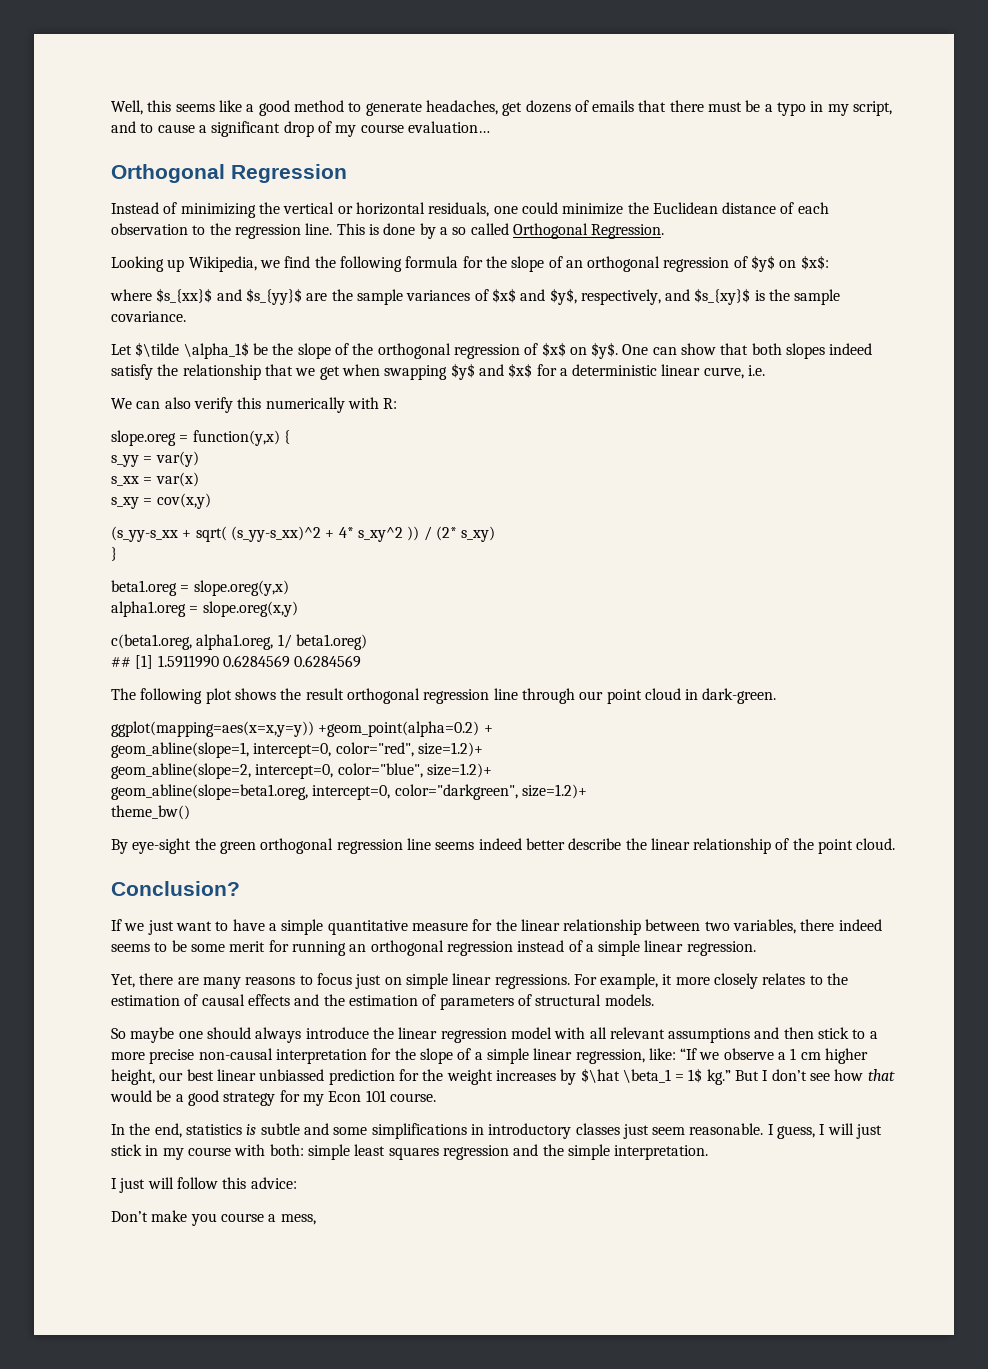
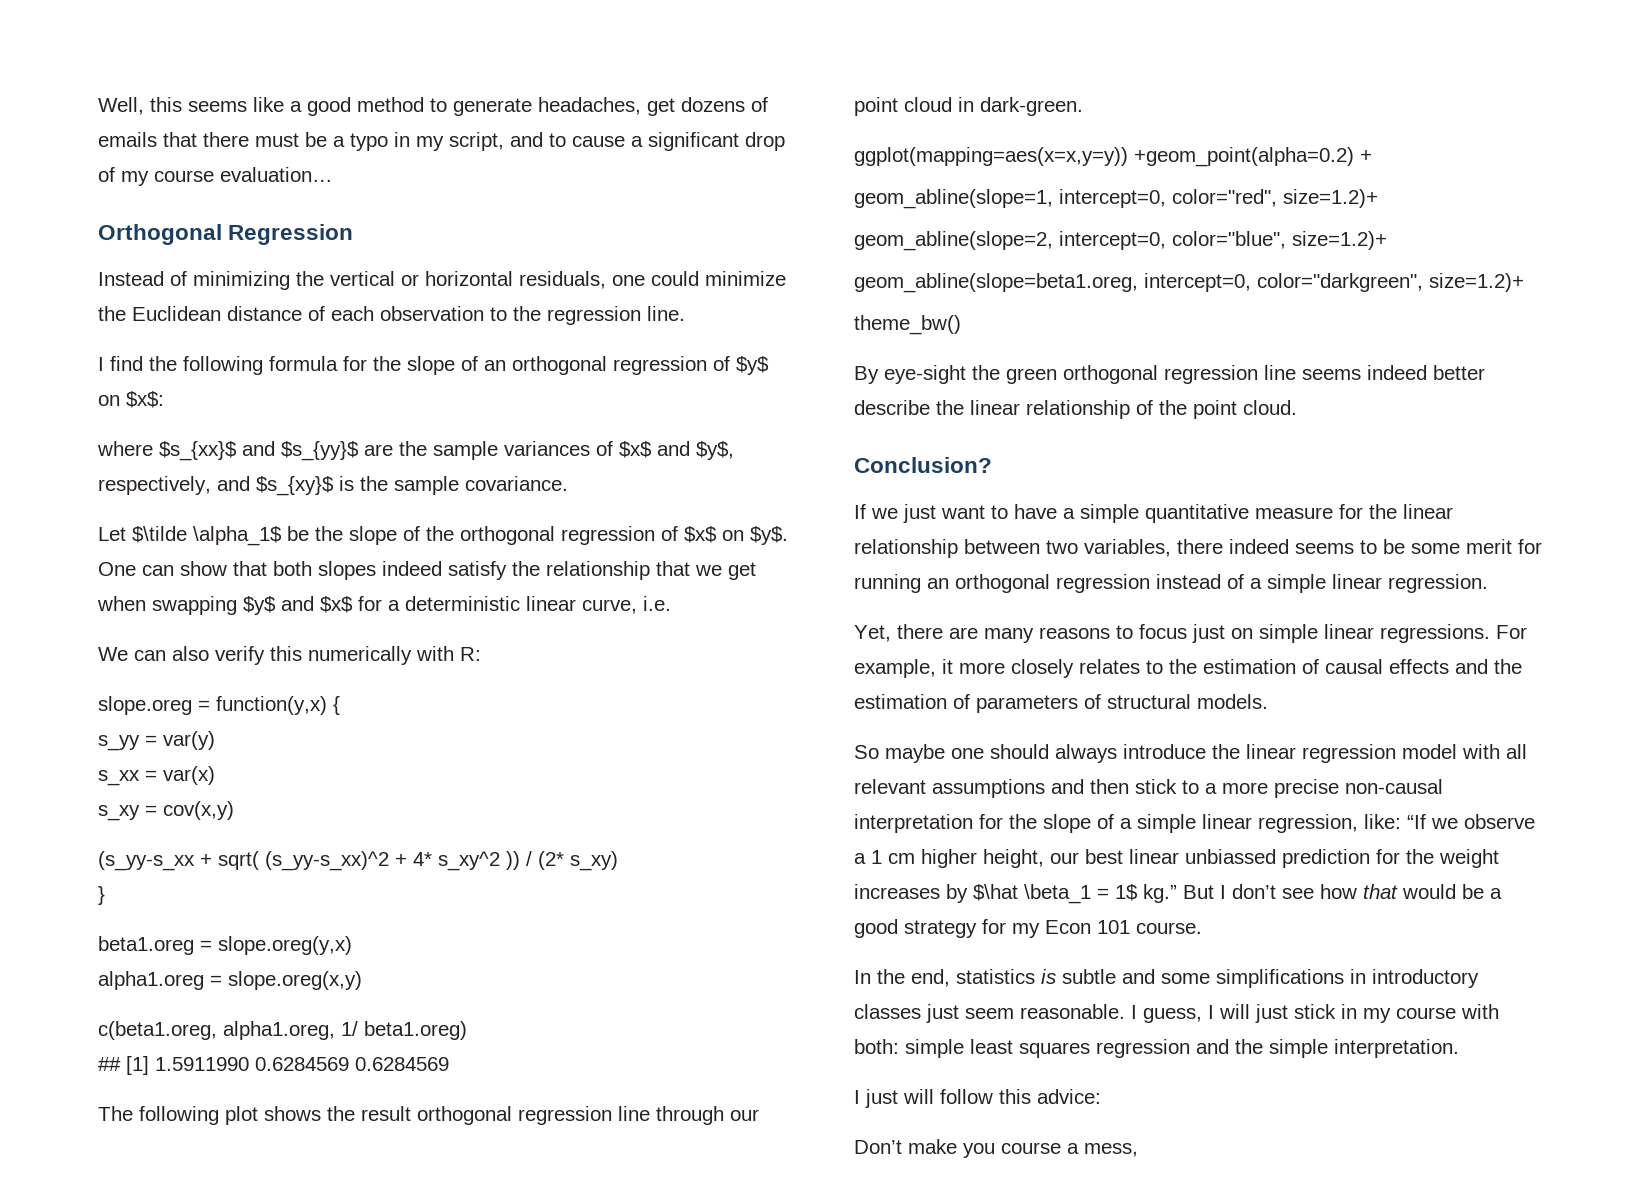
[336,223,665,239] [111,256,280,272] This is done by a so called Orthogonal Regression. // Looking up Wikipedia, we -> [98,357,104,371] // I

